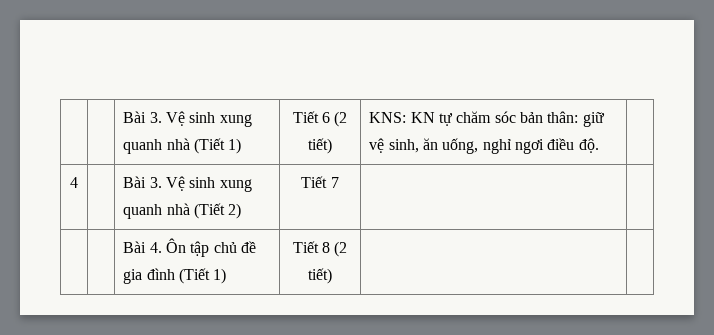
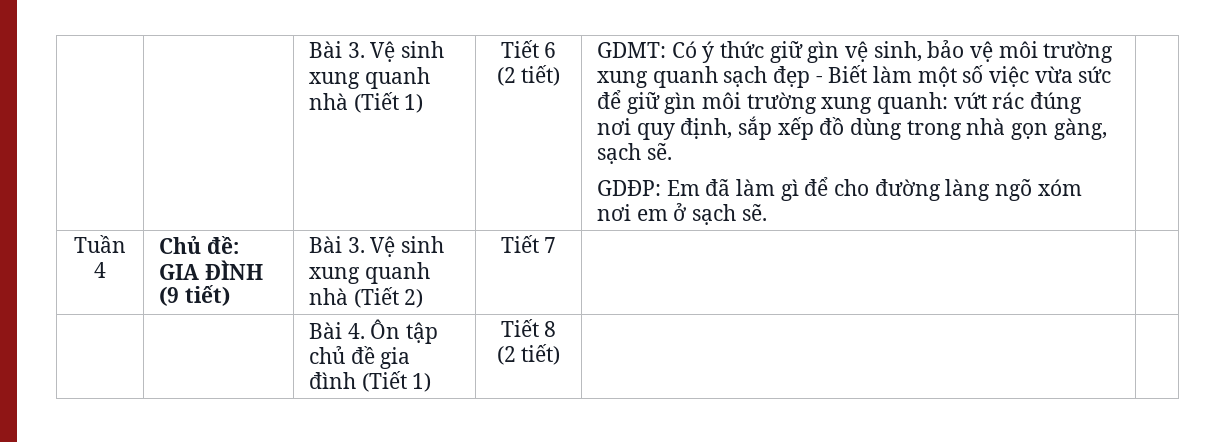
[369,111,605,127] [369,138,599,154] [70,177,78,188] KNS: KN tự chăm sóc bản thân: giữ vệ sinh, ăn uống, nghỉ ngơi điều độ. | // 4 | -> [596,40,1114,63] [596,65,1112,88] [596,90,1083,114] [596,116,1107,140] [596,143,672,164] [596,177,1082,201] [596,203,767,225] [74,235,126,253] [94,262,106,278] [158,235,239,254] [158,260,263,280] [158,285,230,306] GDMT: Có ý thức giữ gìn vệ sinh, bảo vệ môi trường xung quanh sạch đẹp - Biết làm một số việc vừa sức để giữ gìn môi trường xung quanh: vứt rác đúng nơi quy định, sắp xếp đồ dùng trong nhà gọn gàng, sạch sẽ. // GDĐP: Em đã làm gì để cho đường làng ngõ xóm nơi em ở sạch sẽ. | // Tuần 4 | Chủ đề: GIA ĐÌNH (9 tiết)

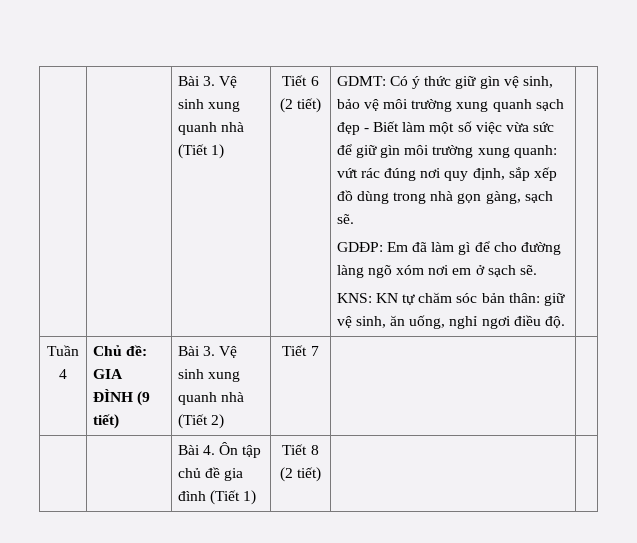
(767, 212) none -> [336,292,566,306] [336,315,566,329] // KNS: KN tự chăm sóc bản thân: giữ vệ sinh, ăn uống, nghỉ ngơi điều độ.

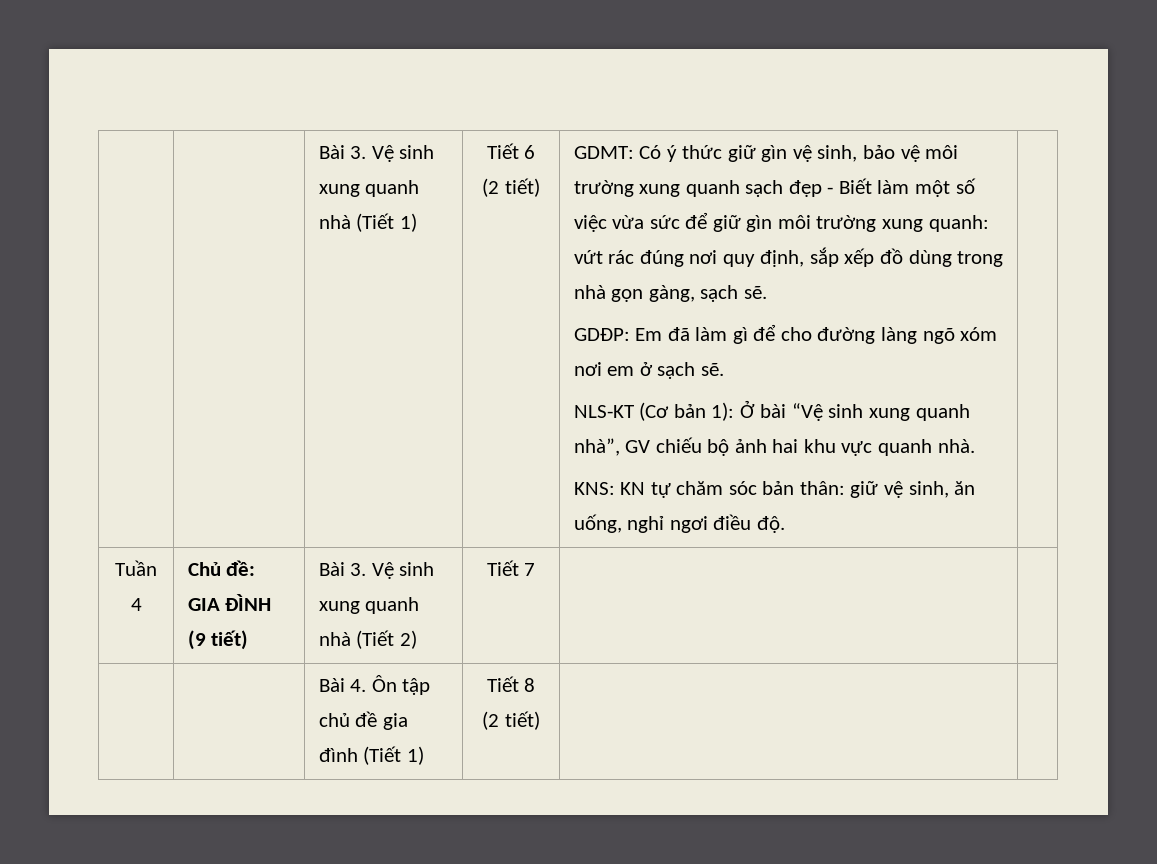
(538, 270) none -> [573,400,970,421] [573,437,975,456] // NLS-KT (Cơ bản 1): Ở bài “Vệ sinh xung quanh nhà”, GV chiếu bộ ảnh hai khu vực quanh nhà.

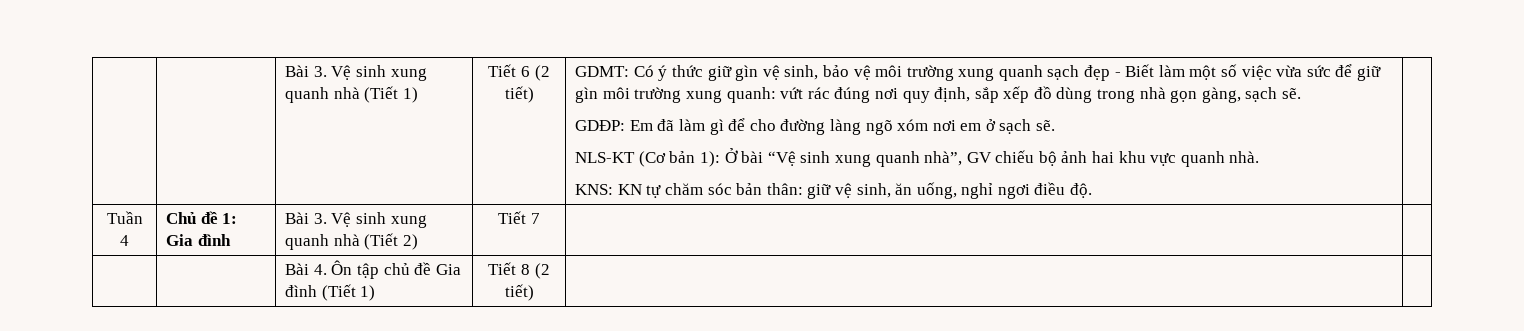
[226,560,256,576] [187,594,272,611] [187,630,249,650] đề: GIA ĐÌNH (9 tiết) -> [200,211,238,224] [166,234,231,246] đề 1: Gia đình
[382,713,408,730] gia -> [435,264,461,275] Gia

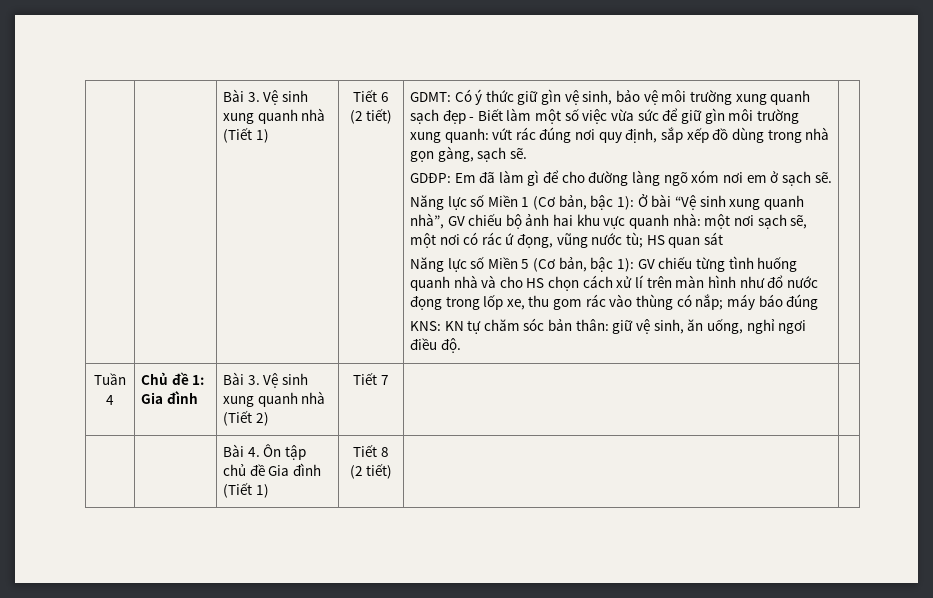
[575,151,696,167] NLS-KT (Cơ bản -> [409,194,614,210] Năng lực số Miền 1 (Cơ bản, bậc
[1229,151,1260,163] nhà. -> [672,213,808,229] [409,232,723,248] [409,256,798,272] [409,275,818,291] [409,294,819,310] nhà: một nơi sạch sẽ, một nơi có rác ứ đọng, vũng nước tù; HS quan sát // Năng lực số Miền 5 (Cơ bản, bậc 1): GV chiếu từng tình huống quanh nhà và cho HS chọn cách xử lí trên màn hình như đổ nước đọng trong lốp xe, thu gom rác vào thùng có nắp; máy báo đúng

